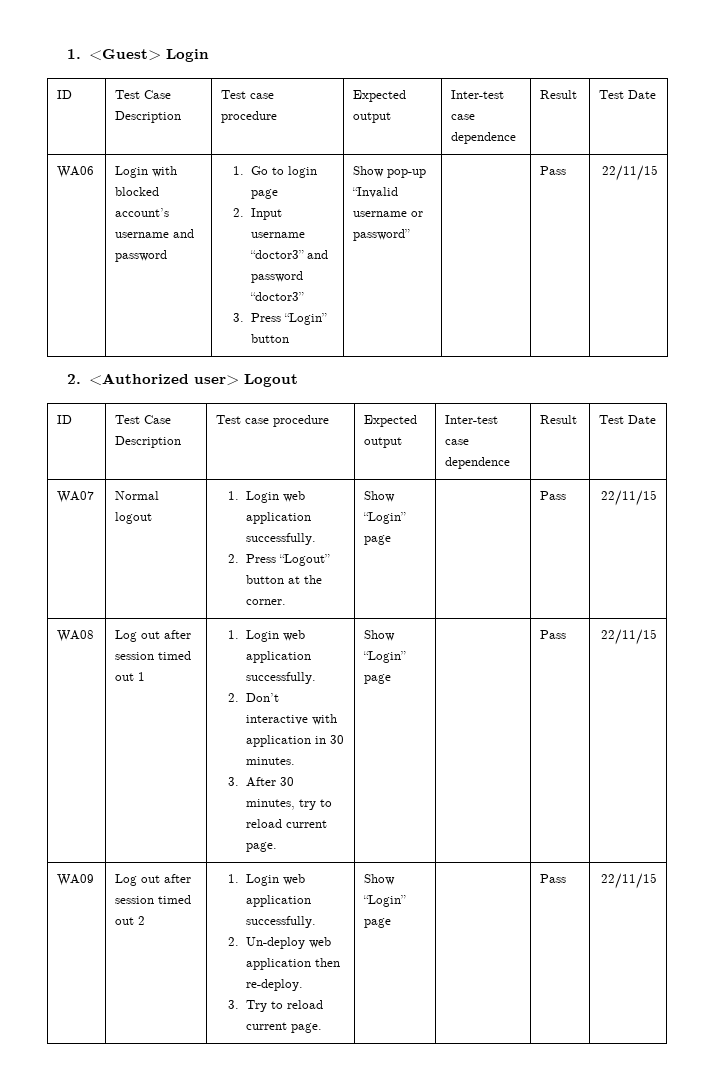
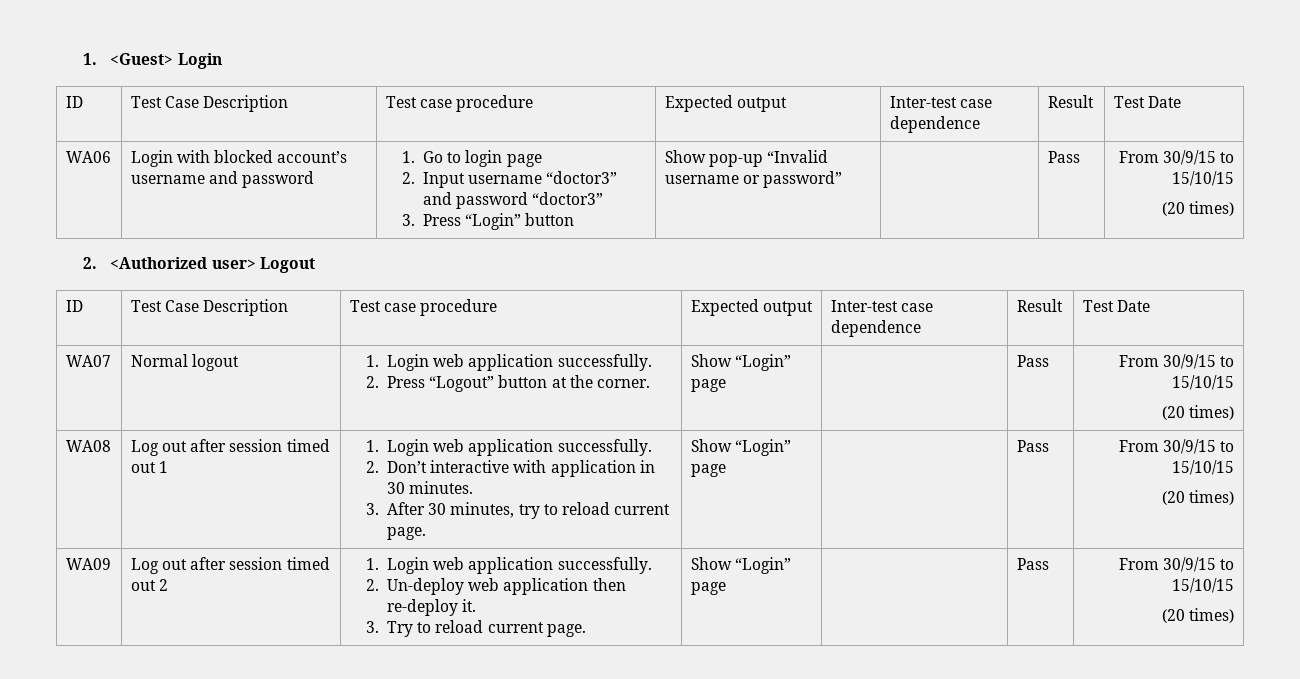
[601,165,658,181] 22/11/15 -> [1118,150,1235,165] [1172,171,1235,186] [1161,201,1235,216] From 30/9/15 to 15/10/15 // (20 times)
[600,490,657,506] 22/11/15 -> [1118,354,1235,369] [1172,375,1235,390] [1161,405,1235,420] From 30/9/15 to 15/10/15 // (20 times)
[600,629,657,645] 22/11/15 -> [1118,439,1235,454] [1172,460,1235,475] [1161,490,1235,505] From 30/9/15 to 15/10/15 // (20 times)
[245,979,303,991] re-deploy. -> [386,599,477,616] re-deploy it.
[600,873,657,889] 22/11/15 -> [1118,557,1235,572] [1172,578,1235,593] [1161,608,1235,623] From 30/9/15 to 15/10/15 // (20 times)

